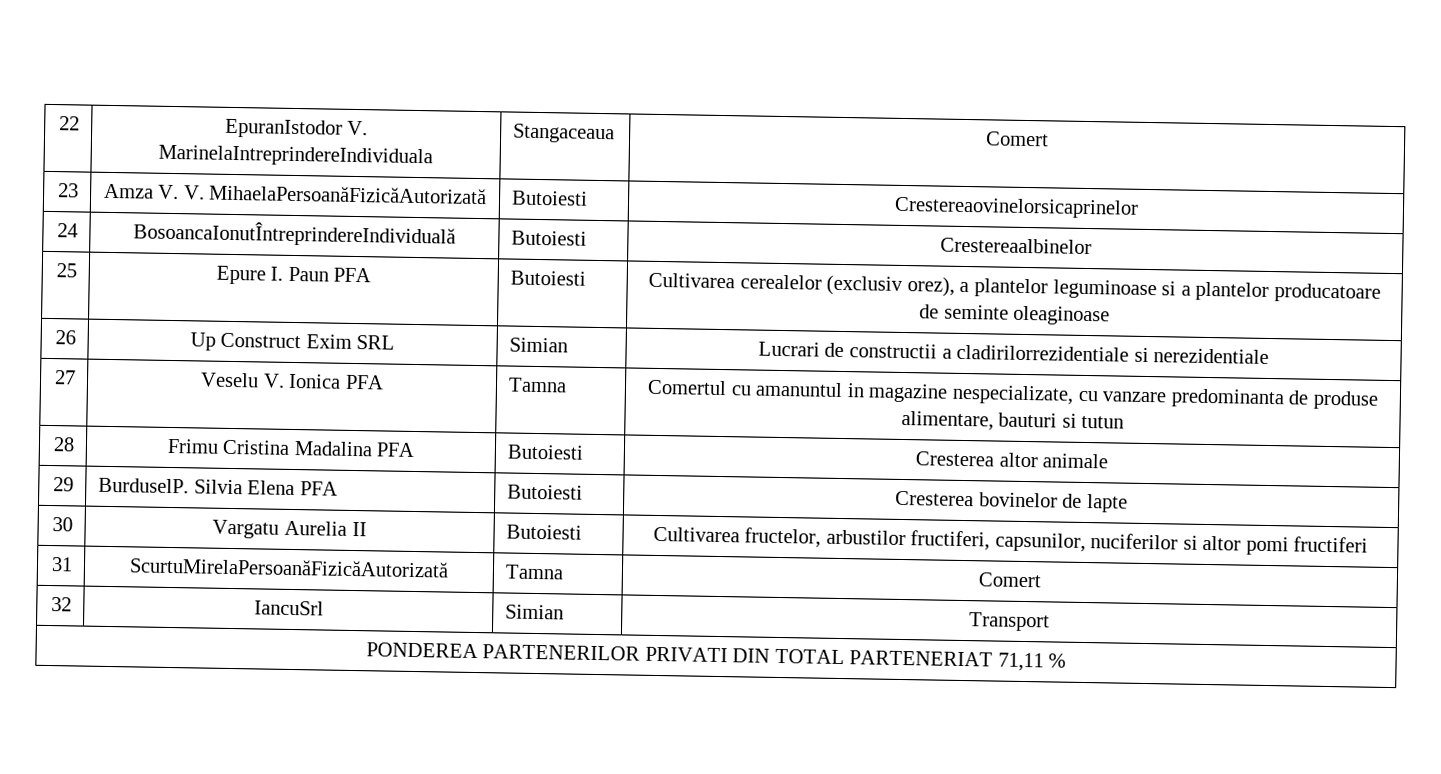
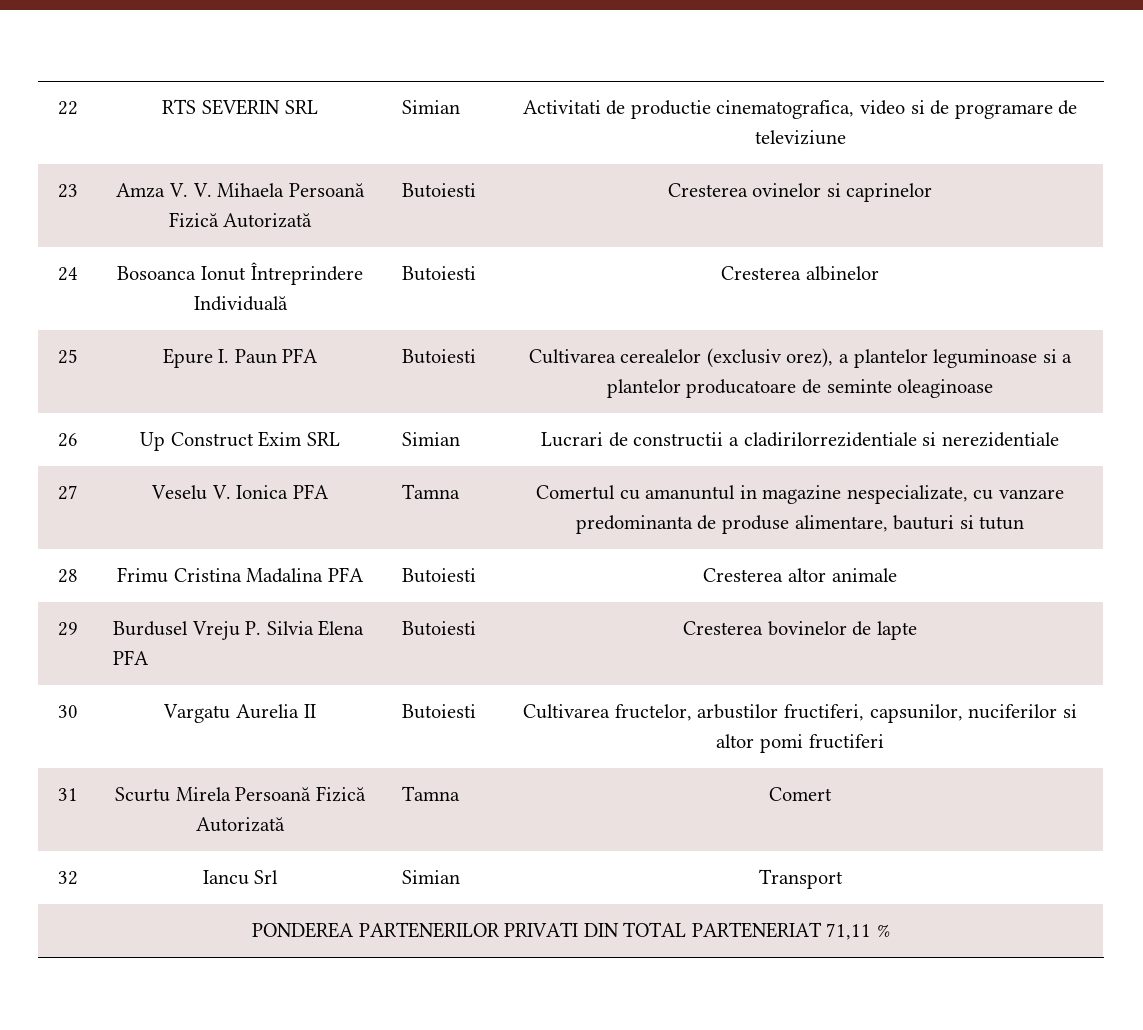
[224,118,369,139] [158,144,433,168] [512,123,616,144] [986,131,1049,147] [57,183,79,198] [103,183,488,205] [511,190,589,206] [893,196,1139,219] [56,223,78,238] [133,220,456,248] [511,230,588,246] [939,237,1092,255] EpuranIstodor V. MarinelaIntreprindereIndividuala | Stangaceaua | Comert // 23 | Amza V. V. MihaelaPersoanăFizicăAutorizată | Butoiesti | Crestereaovinelorsicaprinelor // 24 | BosoancaIonutÎntreprindereIndividuală | Butoiesti | Crestereaalbinelor -> [162,99,318,115] [402,100,461,114] [522,100,1078,119] [754,130,846,145] [57,184,78,198] [116,183,365,198] [168,212,313,228] [402,183,477,198] [667,183,933,202] [57,267,78,281] [117,262,363,285] [193,296,288,311] [402,266,477,281] [721,266,879,281] RTS SEVERIN SRL | Simian | Activitati de productie cinematografica, video si de programare de televiziune // 23 | Amza V. V. Mihaela Persoană Fizică Autorizată | Butoiesti | Cresterea ovinelor si caprinelor // 24 | Bosoanca Ionut Întreprindere Individuală | Butoiesti | Cresterea albinelor
[98,477,190,494] BurduselP. -> [113,621,262,640] Burdusel Vreju P.
[129,557,449,578] ScurtuMirelaPersoanăFizicăAutorizată -> [115,786,366,802] [195,817,285,832] Scurtu Mirela Persoană Fizică Autorizată
[253,600,324,616] IancuSrl -> [202,870,279,885] Iancu Srl

